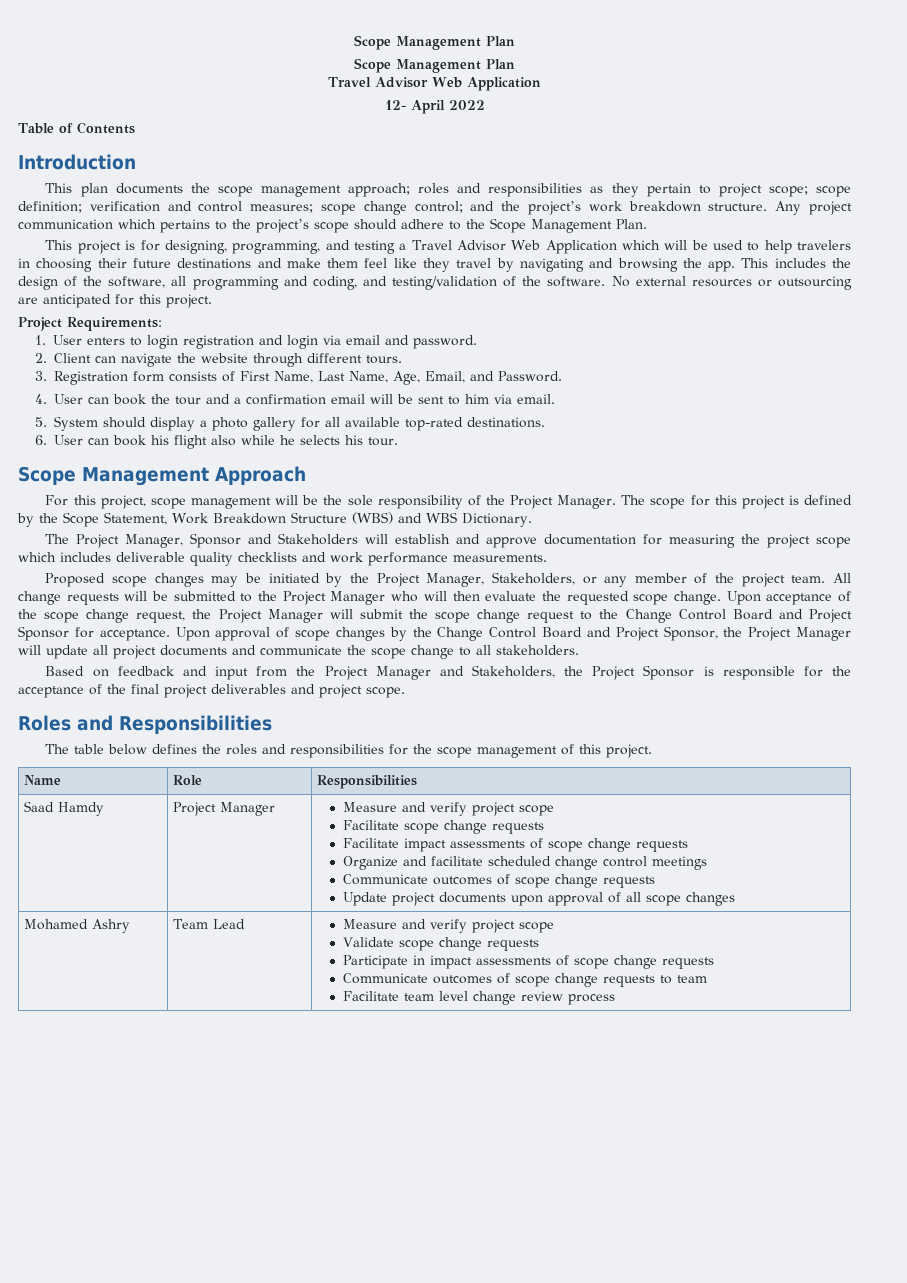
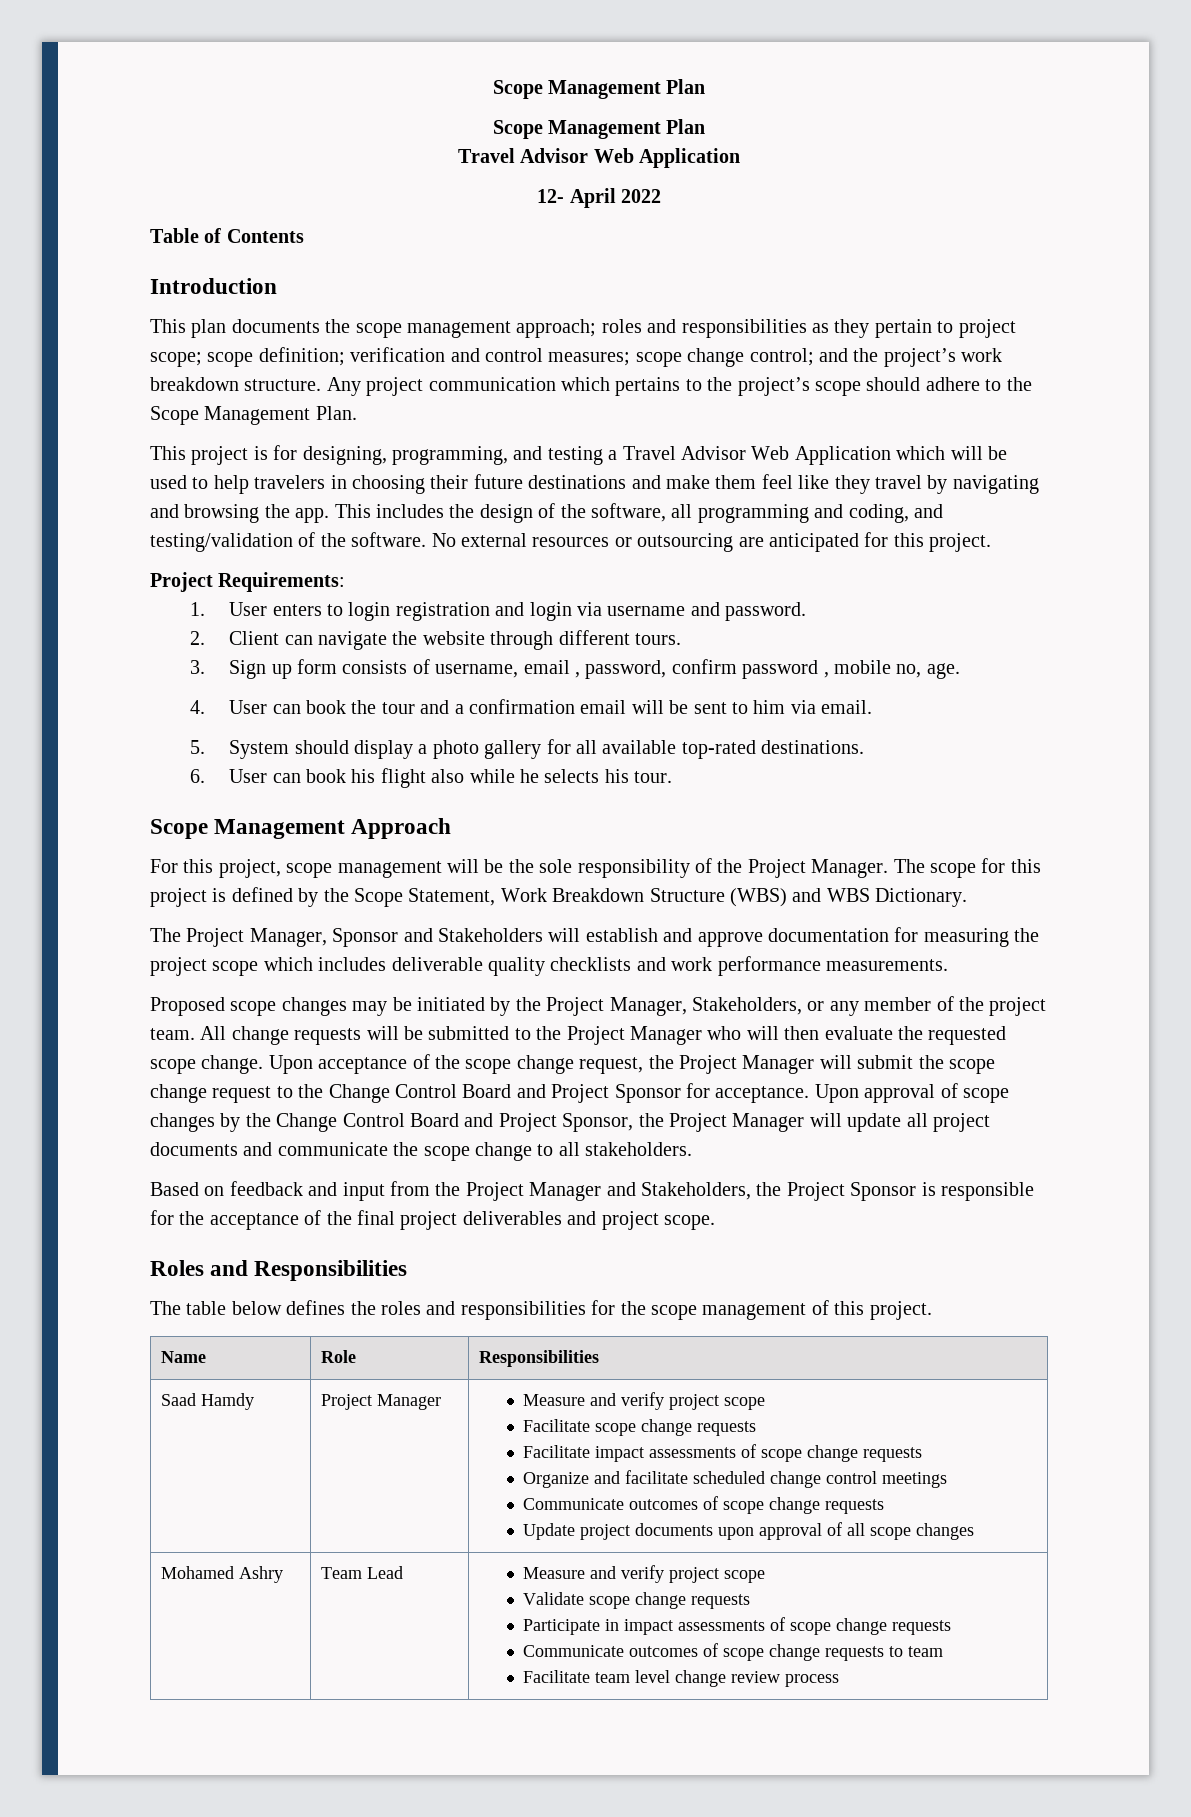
[346,335,381,345] email -> [607,606,686,616] username
[54,371,129,385] Registration -> [229,660,292,679] Sign up
[240,371,563,385] First Name, Last Name, Age, Email, and Password. -> [435,659,960,679] username, email , password, confirm password , mobile no, age.

